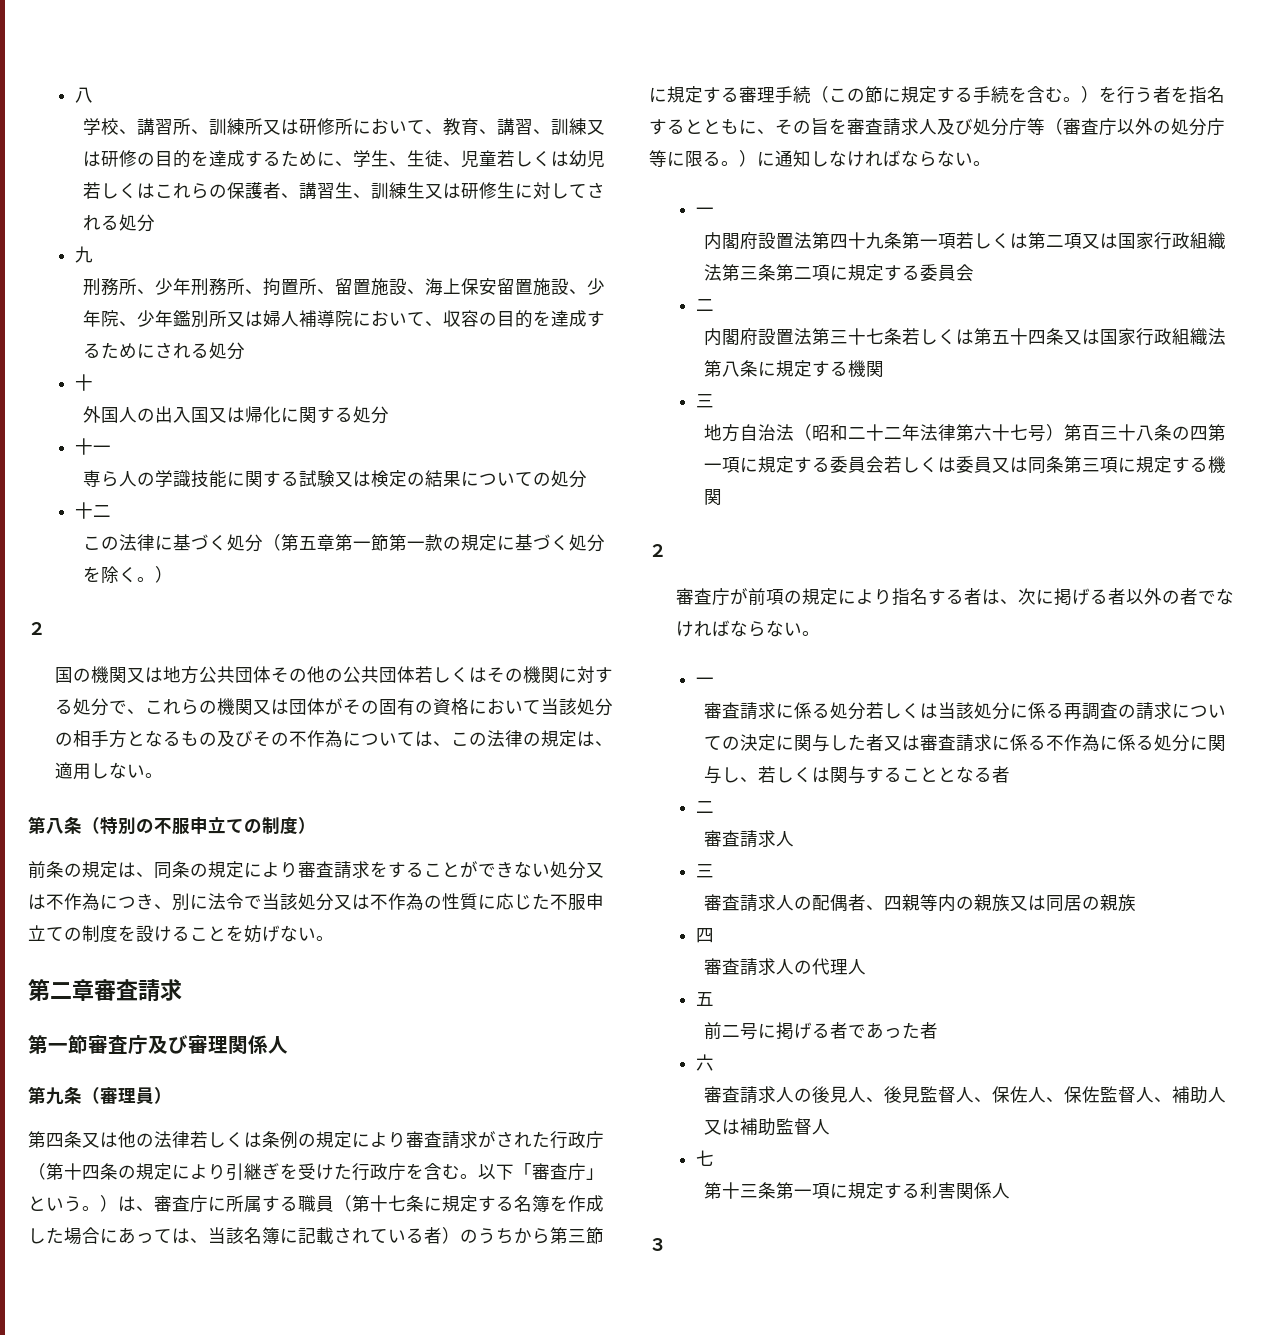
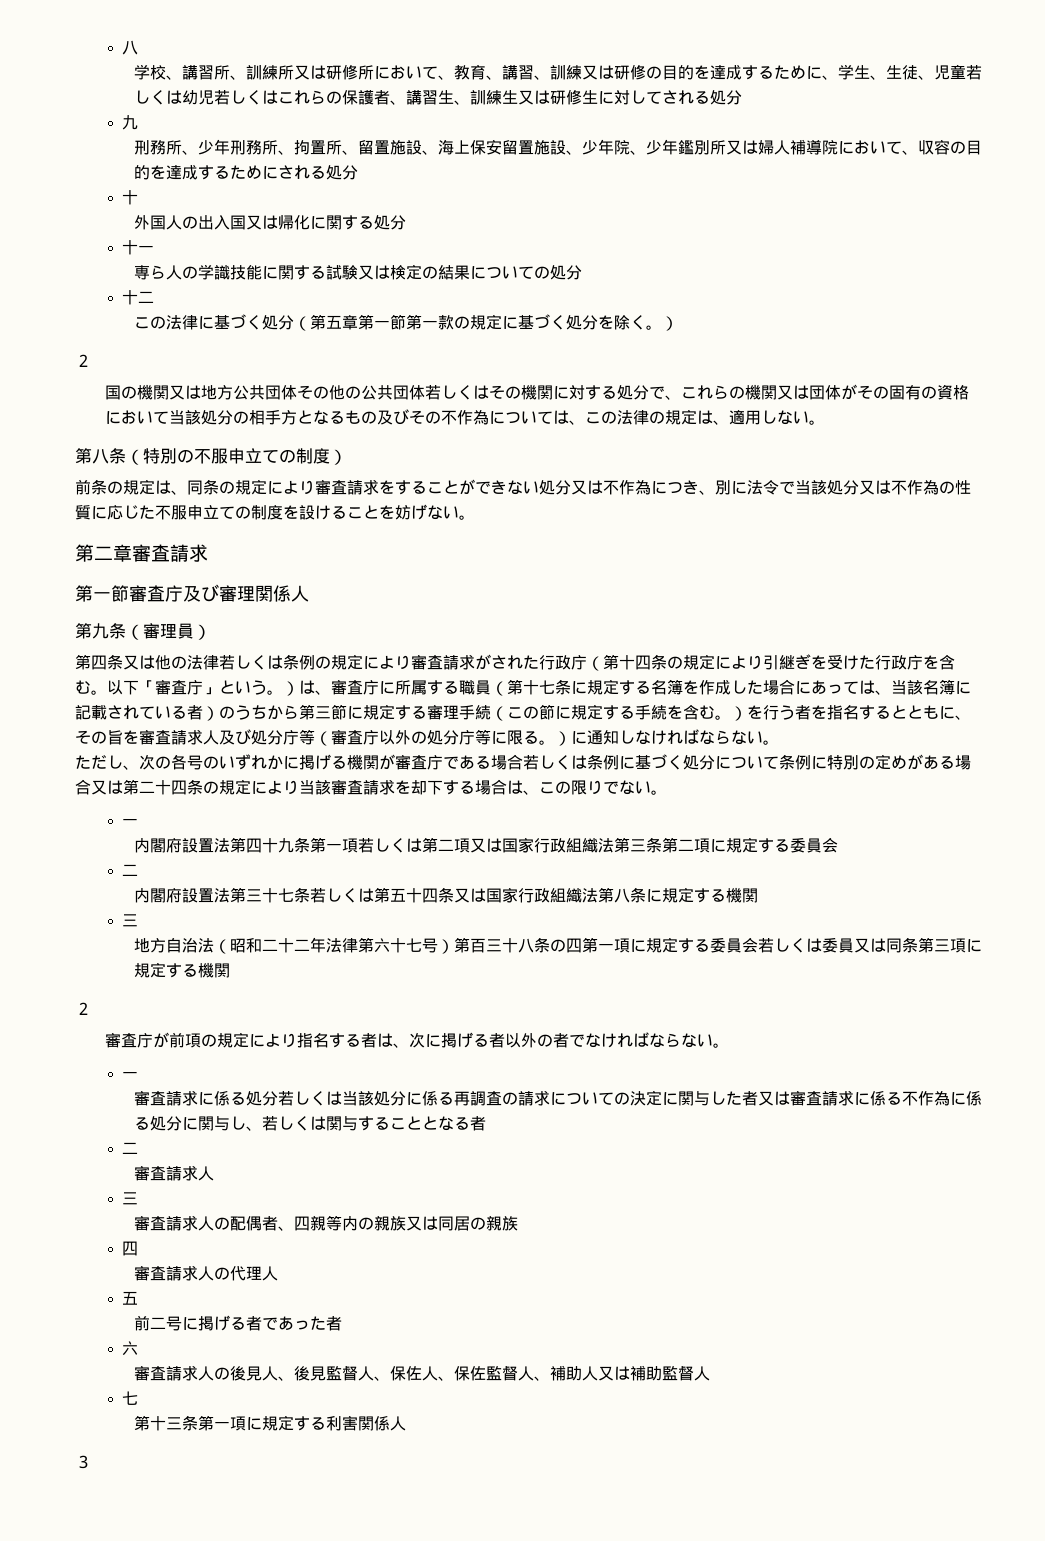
(991, 163) none -> [75,754,971,770] [75,779,667,795] // ただし、次の各号のいずれかに掲げる機関が審査庁である場合若しくは条例に基づく処分について条例に特別の定めがある場合又は第二十四条の規定により当該審査請求を却下する場合は、この限りでない。

